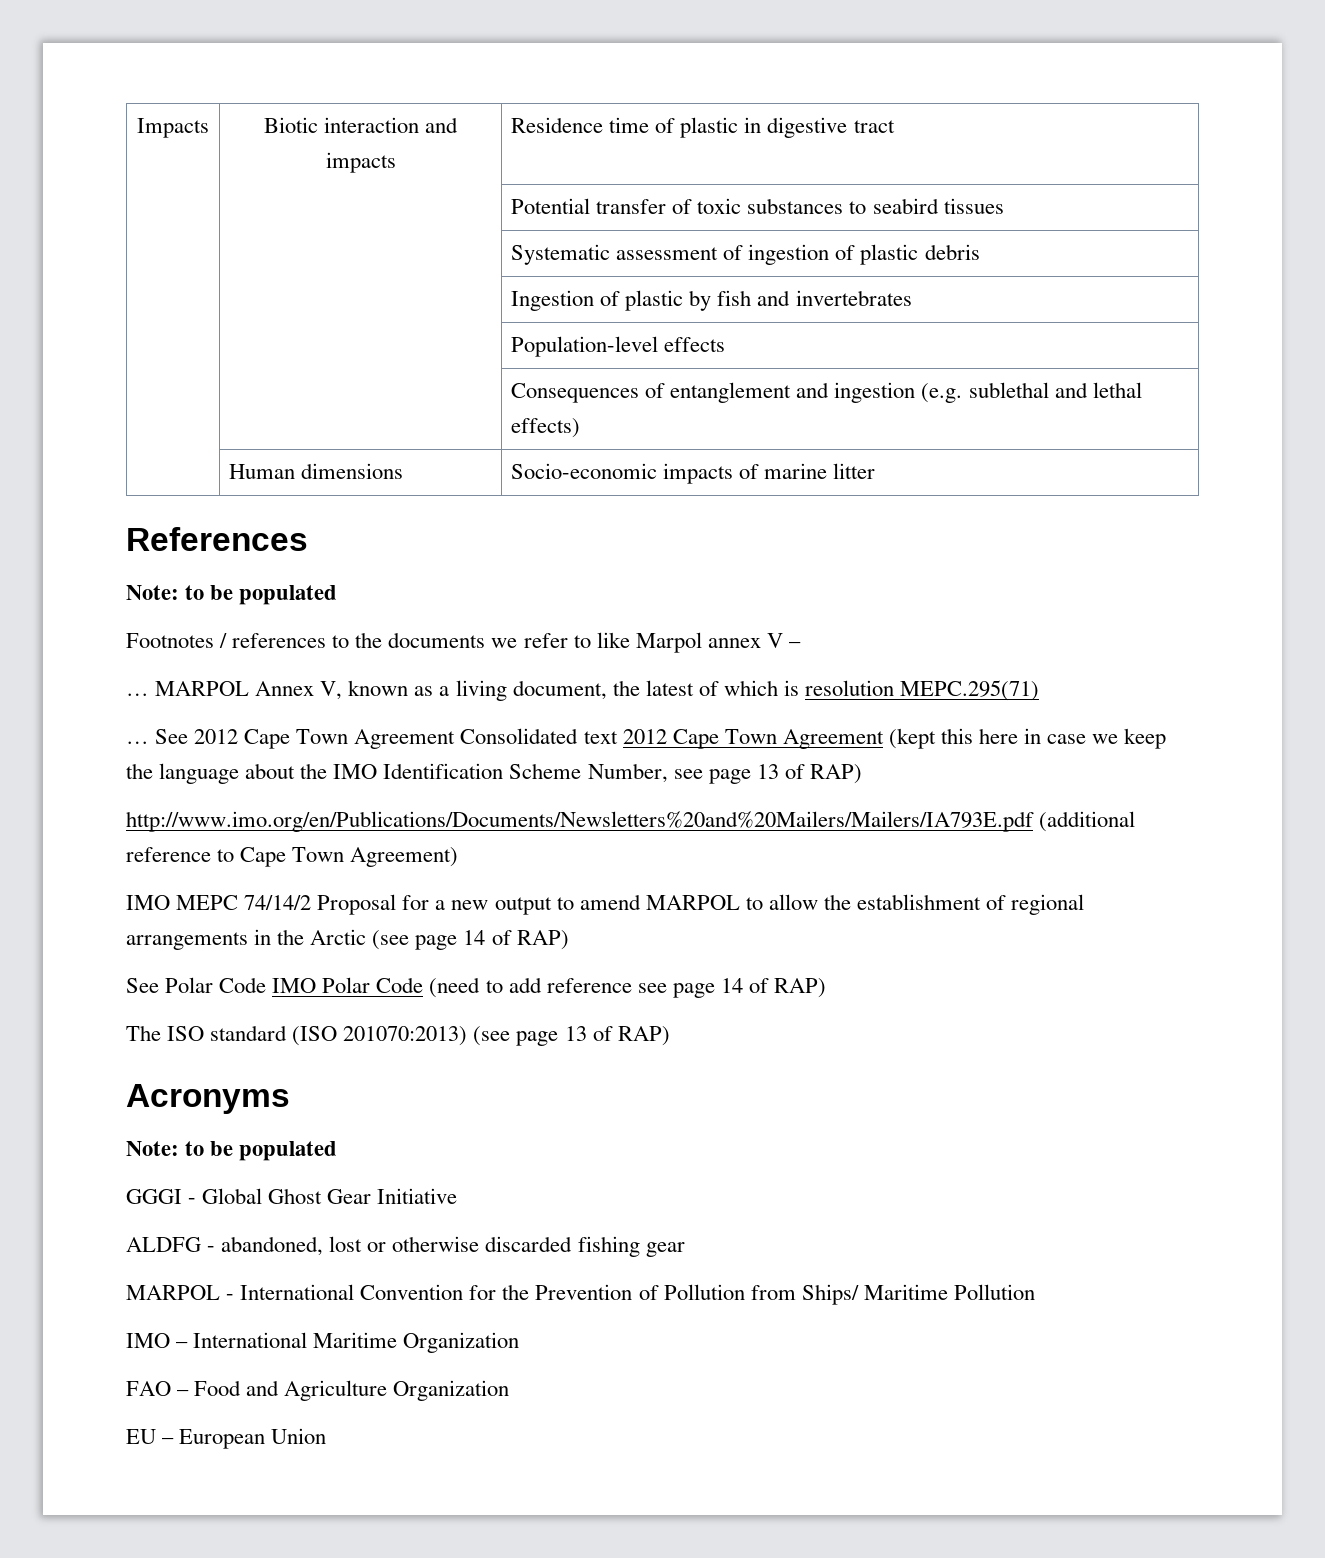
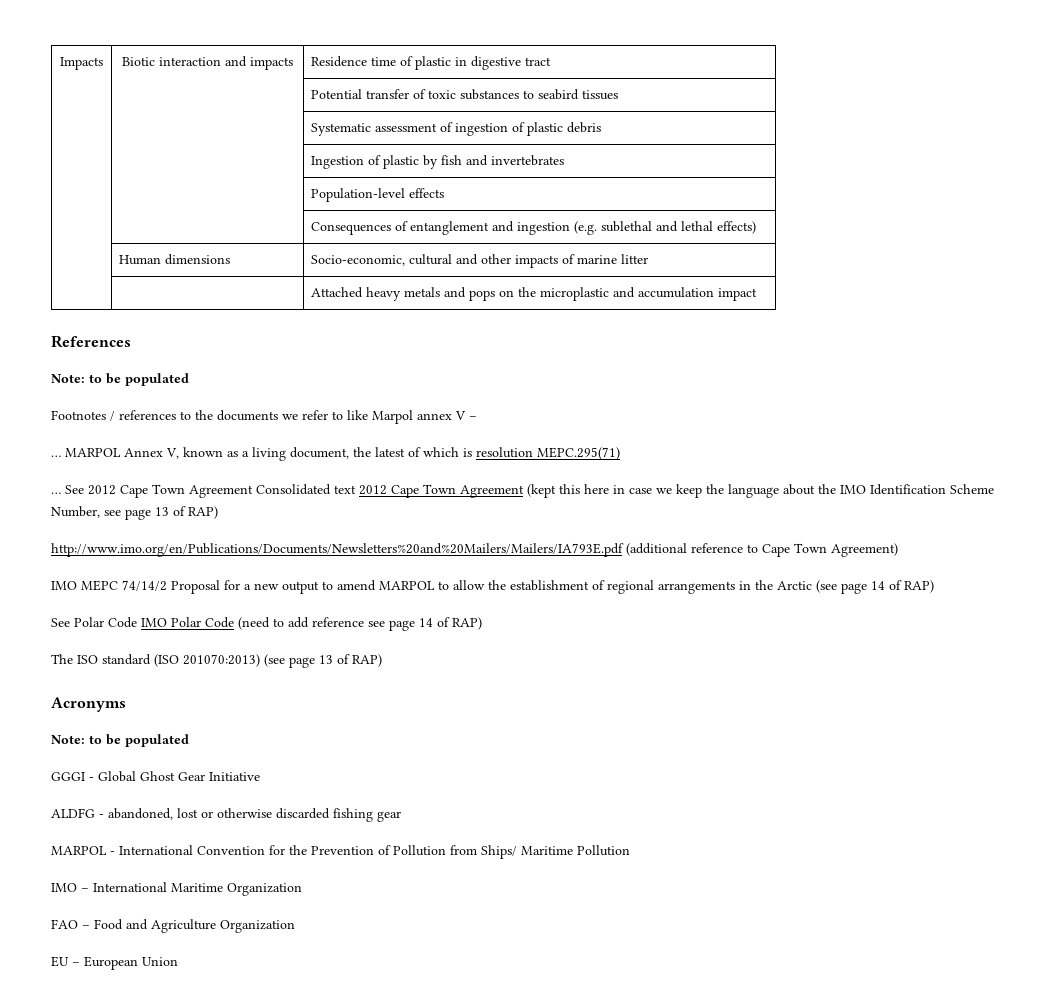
[511,463,658,479] Socio-economic -> [311,254,512,266] Socio-economic, cultural and other
(876, 471) none -> [311,287,758,301] // | | Attached heavy metals and pops on the microplastic and accumulation impact

